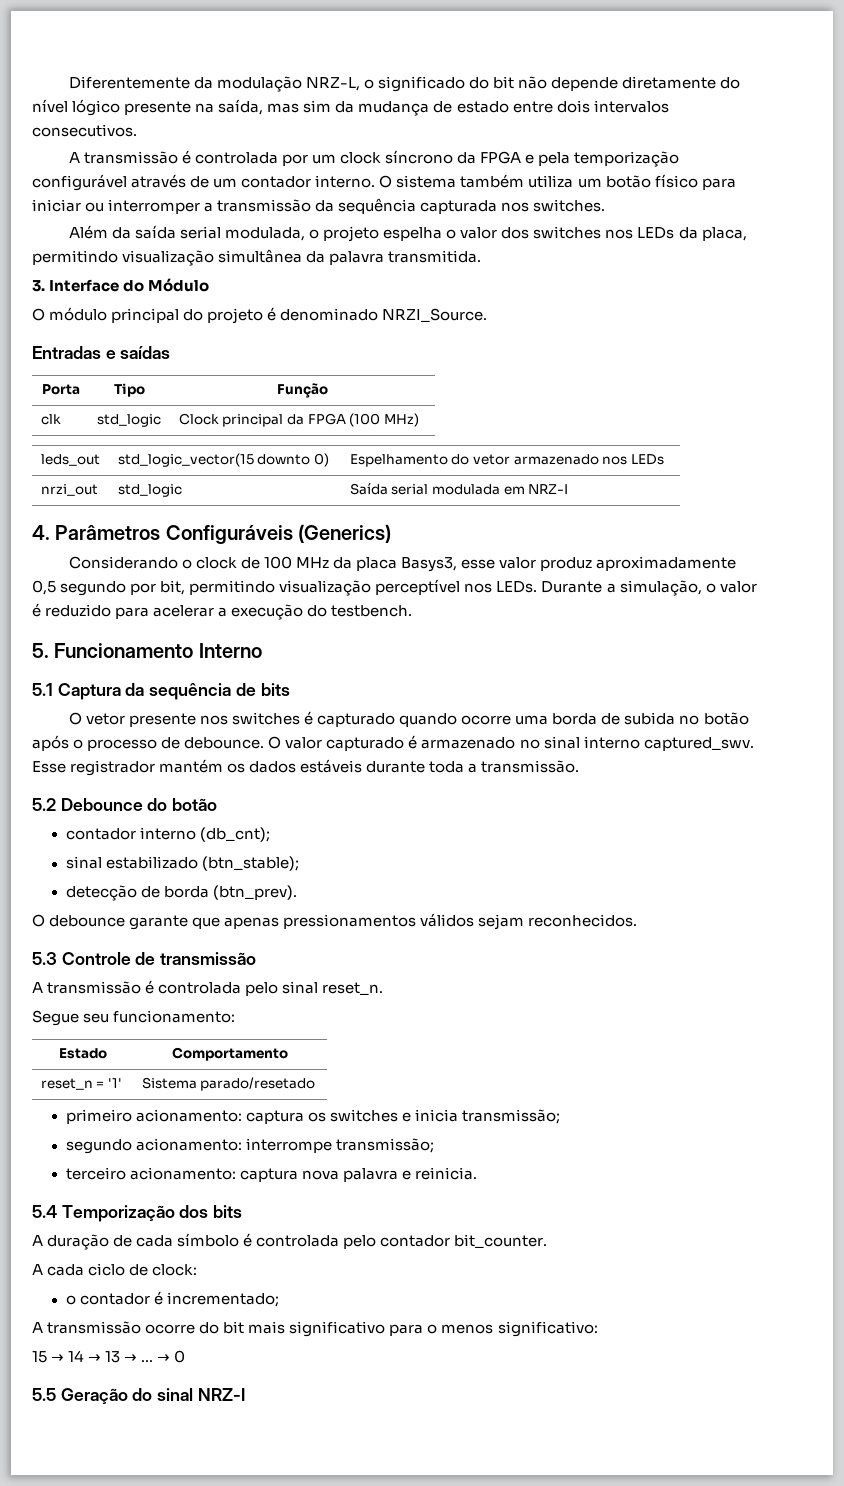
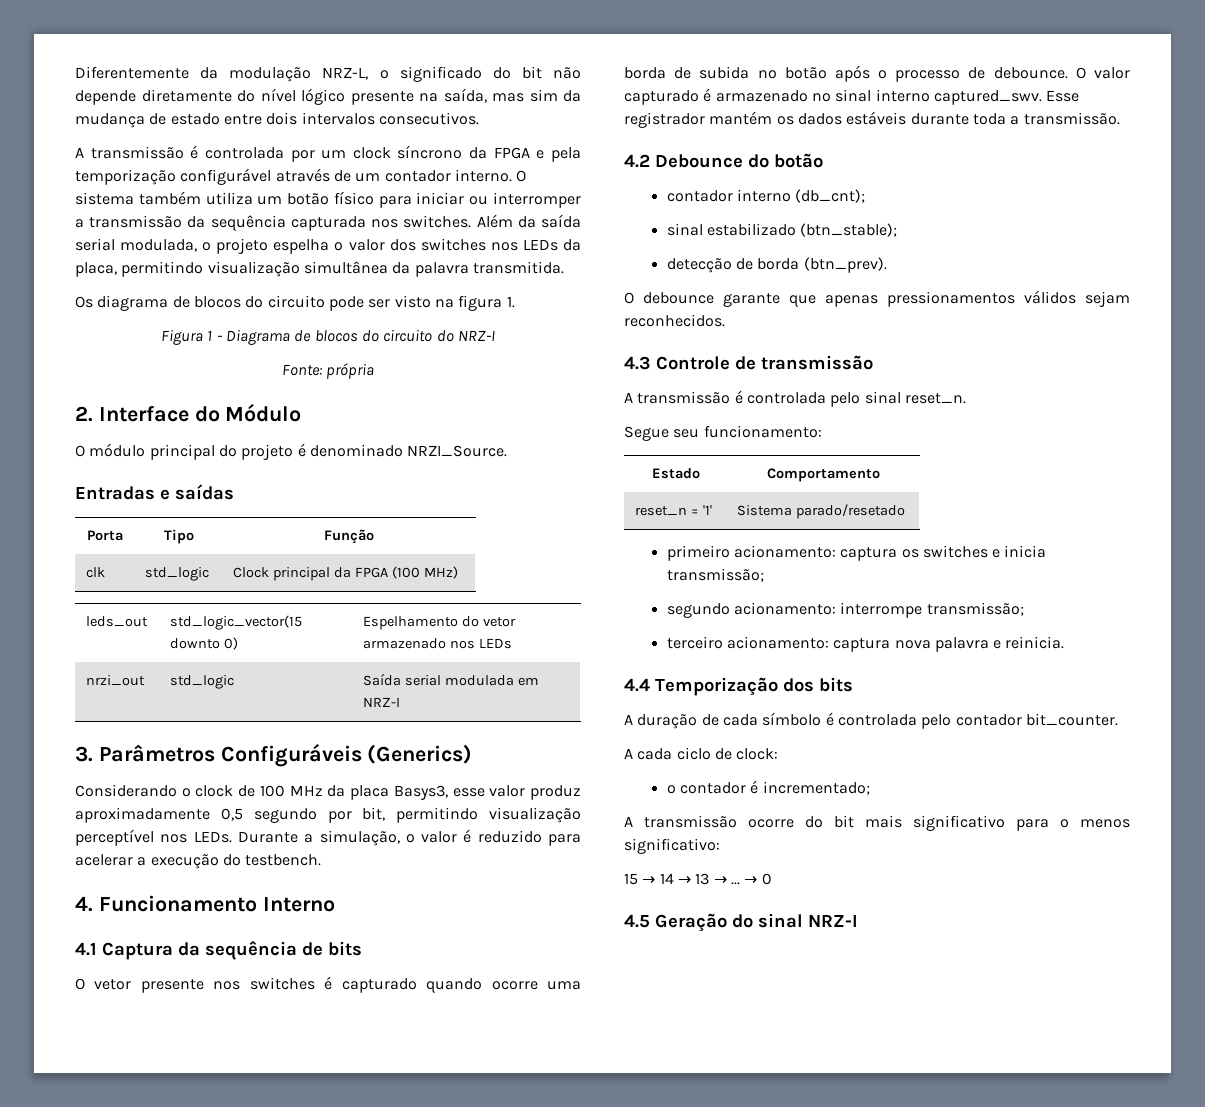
(606, 205) // -> (472, 221) none
[32,280,45,292] 3. -> [75,295,515,311] [161,329,495,345] [281,363,375,379] [75,406,93,422] Os diagrama de blocos do circuito pode ser visto na figura 1. // Figura 1 - Diagrama de blocos do circuito do NRZ-I // Fonte: própria // 2.
[32,525,50,540] 4. -> [75,746,93,762] 3.
[32,643,49,658] 5. -> [75,896,93,912] 4.
[32,683,53,696] 5.1 -> [75,942,97,956] 4.1
[32,798,56,811] 5.2 -> [624,154,650,168] 4.2
[32,952,57,965] 5.3 -> [624,356,651,370] 4.3
[32,1205,57,1218] 5.4 -> [624,678,650,692] 4.4
[32,1388,56,1401] 5.5 -> [624,914,650,928] 4.5

